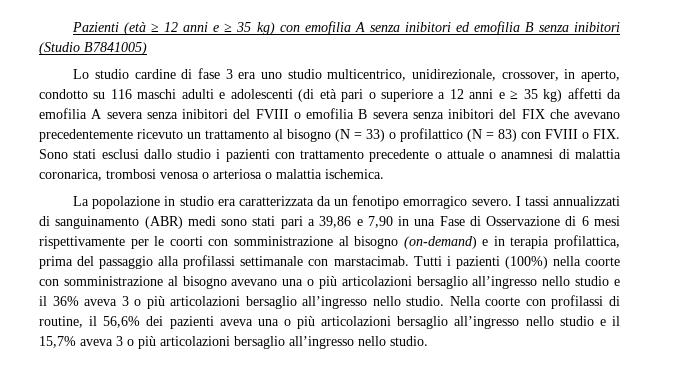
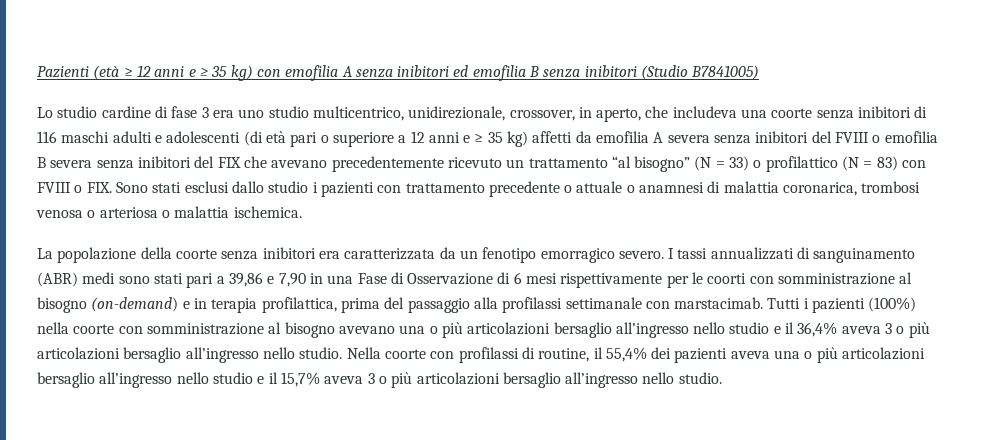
[39,89,106,99] condotto su -> [645,106,928,119] che includeva una coorte senza inibitori di
[273,129,331,142] al bisogno -> [611,156,691,172] “al bisogno”
[164,196,214,206] in studio -> [140,247,316,260] della coorte senza inibitori
[52,296,79,306] 36% -> [797,322,838,337] 36,4%
[103,316,141,328] 56,6% -> [605,347,647,362] 55,4%

